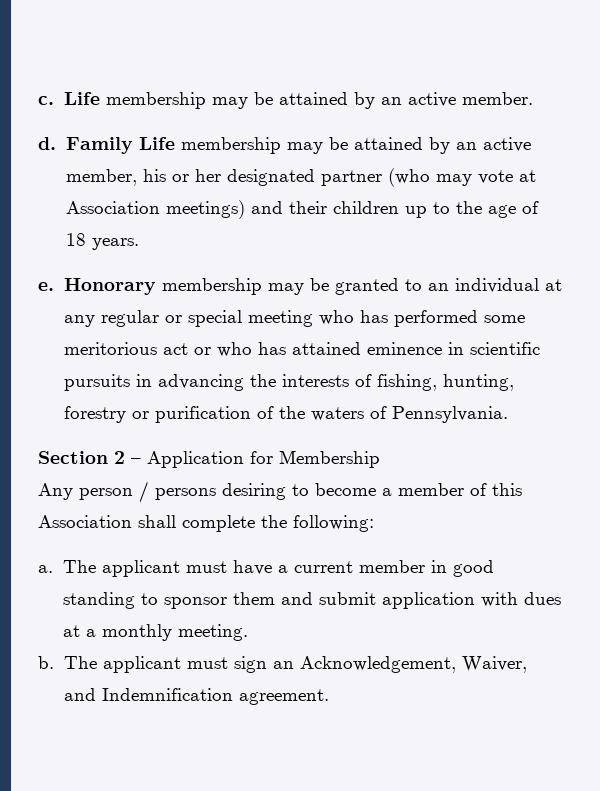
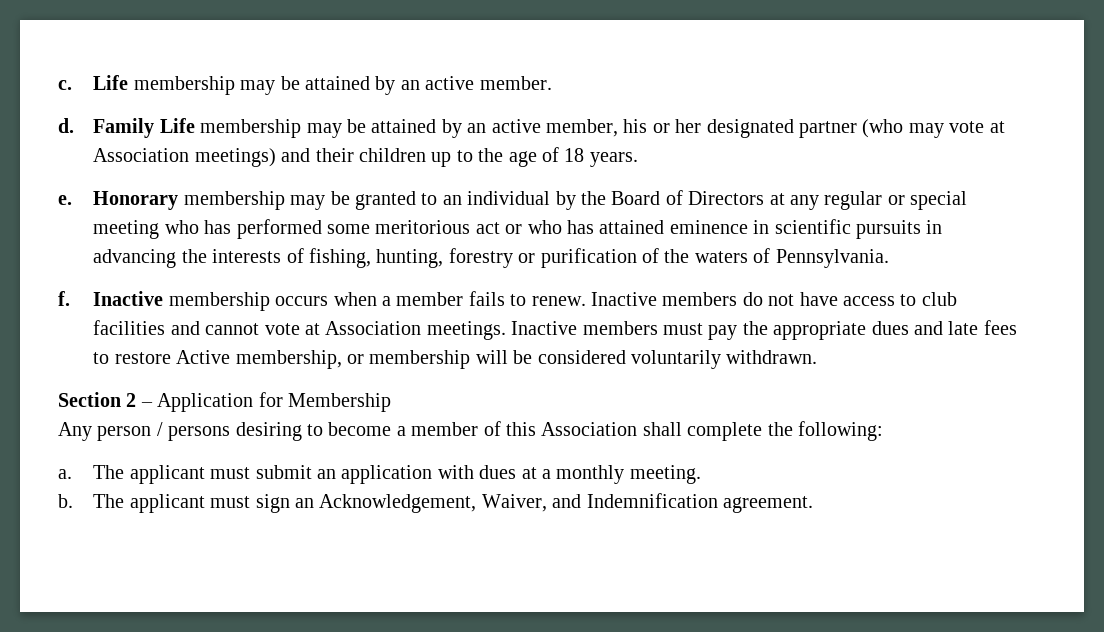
(539, 285) none -> [555,190,765,210] by the Board of Directors
(508, 414) none -> [58,291,957,311] [93,320,1017,340] [93,350,818,369] // f. Inactive membership occurs when a member fails to renew. Inactive members do not have access to club facilities and cannot vote at Association meetings. Inactive members must pay the appropriate dues and late fees to restore Active membership, or membership will be considered voluntarily withdrawn.
[232,560,494,577] [62,592,376,609] have a current member in good standing to sponsor them and submit -> [255,465,337,479] submit an

